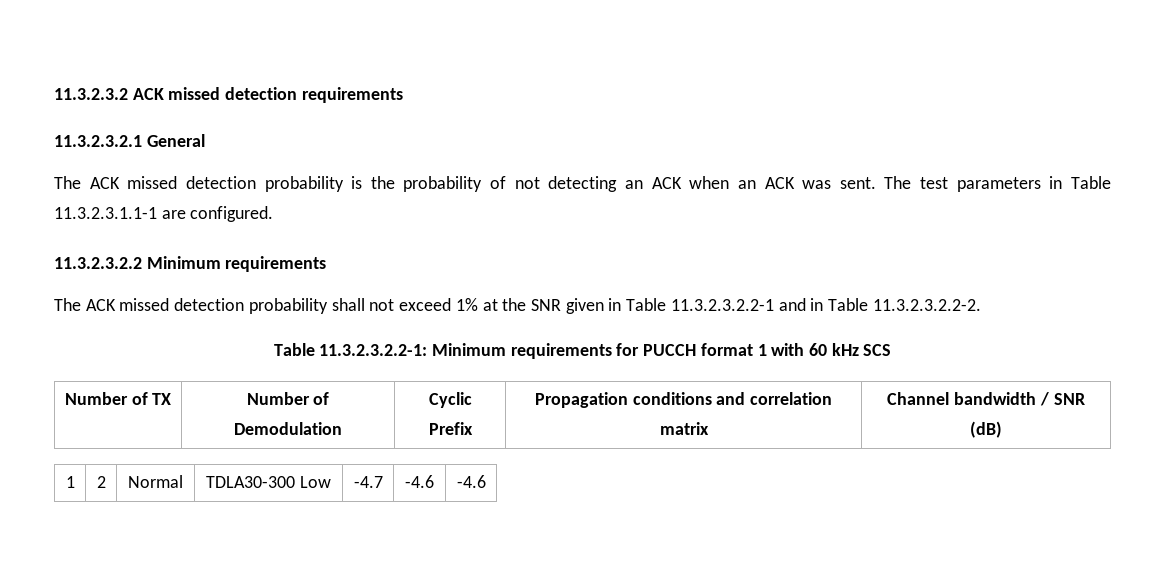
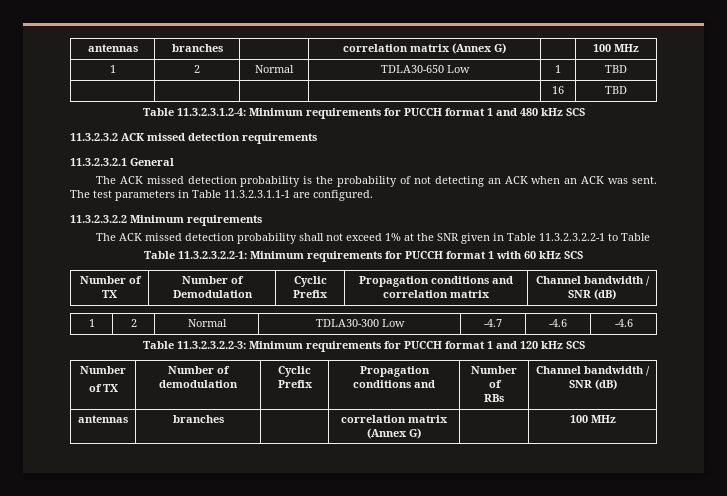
(54, 94) none -> [87,44,138,52] [171,44,223,52] [343,43,506,54] [593,44,639,52] [109,65,116,73] [194,65,200,73] [255,65,294,73] [380,65,470,73] [555,65,561,73] [605,65,627,73] [552,86,564,94] [605,86,627,94] [142,108,585,119] antennas | branches | | correlation matrix (Annex G) | | 100 MHz // 1 | 2 | Normal | TDLA30-650 Low | 1 | TBD // | | | | 16 | TBD // Table 11.3.2.3.1.2-4: Minimum requirements for PUCCH format 1 and 480 kHz SCS //
[778,298,981,311] and in Table 11.3.2.3.2.2-2. -> [607,233,650,241] to Table
(486, 481) none -> [142,341,585,352] [80,366,126,374] [88,384,118,392] [168,366,230,374] [159,380,238,388] [278,366,311,377] [277,380,313,388] [359,366,430,377] [353,380,435,388] [471,366,517,374] [488,380,502,388] [484,394,504,402] [536,366,650,376] [568,379,617,390] [78,415,128,423] [172,415,224,423] [341,415,448,423] [367,428,421,439] [569,415,616,423] // Table 11.3.2.3.2.2-3: Minimum requirements for PUCCH format 1 and 120 kHz SCS // Number // of TX | Number of demodulation | Cyclic Prefix | Propagation conditions and | Number of // RBs | Channel bandwidth / SNR (dB) // antennas | branches | | correlation matrix (Annex G) | | 100 MHz

